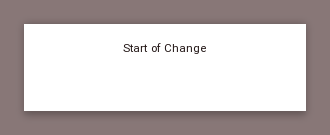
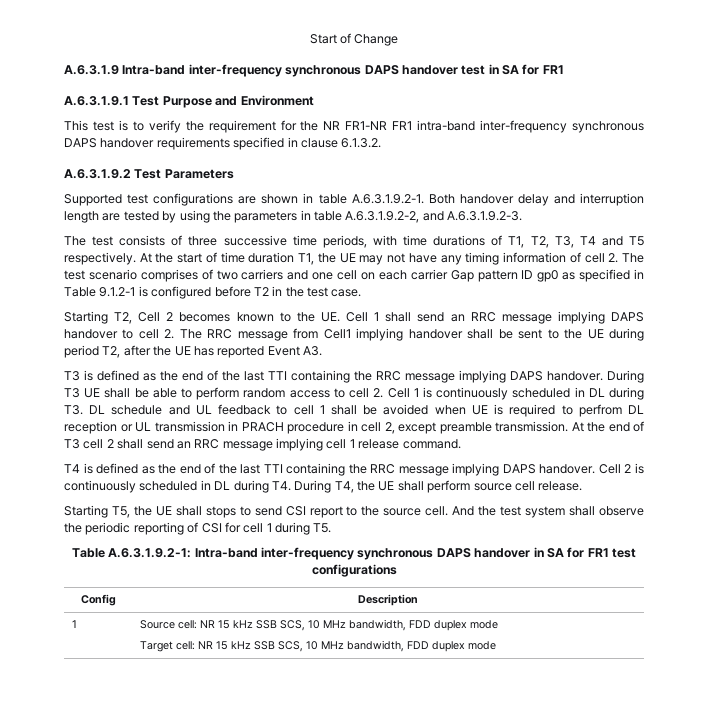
(207, 49) none -> [64,64,564,77] [64,95,314,108] [64,120,644,133] [64,137,382,150] [64,169,234,179] [64,193,644,206] [64,210,523,223] [64,235,644,248] [64,252,644,265] [64,269,645,282] [64,286,362,299] [64,311,645,324] [64,328,645,341] [64,345,322,358] [64,370,644,383] [64,387,645,400] [64,404,644,417] [64,421,644,434] [64,438,461,451] [64,463,644,476] [64,480,583,493] [64,505,645,518] [64,522,332,535] [71,547,637,560] [311,564,397,577] [81,594,116,606] [358,594,418,606] [71,620,77,628] [139,619,498,631] [139,640,496,652] // A.6.3.1.9 Intra-band inter-frequency synchronous DAPS handover test in SA for FR1 // A.6.3.1.9.1 Test Purpose and Environment // This test is to verify the requirement for the NR FR1-NR FR1 intra-band inter-frequency synchronous DAPS handover requirements specified in clause 6.1.3.2. // A.6.3.1.9.2 Test Parameters // Supported test configurations are shown in table A.6.3.1.9.2-1. Both handover delay and interruption length are tested by using the parameters in table A.6.3.1.9.2-2, and A.6.3.1.9.2-3. // The test consists of three successive time periods, with time durations of T1, T2, T3, T4 and T5 respectively. At the start of time duration T1, the UE may not have any timing information of cell 2. The test scenario comprises of two carriers and one cell on each carrier Gap pattern ID gp0 as specified in Table 9.1.2-1 is configured before T2 in the test case. // Starting T2, Cell 2 becomes known to the UE. Cell 1 shall send an RRC message implying DAPS handover to cell 2. The RRC message from Cell1 implying handover shall be sent to the UE during period T2, after the UE has reported Event A3. // T3 is defined as the end of the last TTI containing the RRC message implying DAPS handover. During T3 UE shall be able to perform random access to cell 2. Cell 1 is continuously scheduled in DL during T3. DL schedule and UL feedback to cell 1 shall be avoided when UE is required to perfrom DL reception or UL transmission in PRACH procedure in cell 2, except preamble transmission. At the end of T3 cell 2 shall send an RRC message implying cell 1 release command. // T4 is defined as the end of the last TTI containing the RRC message implying DAPS handover. Cell 2 is continuously scheduled in DL during T4. During T4, the UE shall perform source cell release. // Starting T5, the UE shall stops to send CSI report to the source cell. And the test system shall observe the periodic reporting of CSI for cell 1 during T5. // Table A.6.3.1.9.2-1: Intra-band inter-frequency synchronous DAPS handover in SA for FR1 test configurations // Config | Description // 1 | Source cell: NR 15 kHz SSB SCS, 10 MHz bandwidth, FDD duplex mode // Target cell: NR 15 kHz SSB SCS, 10 MHz bandwidth, FDD duplex mode

